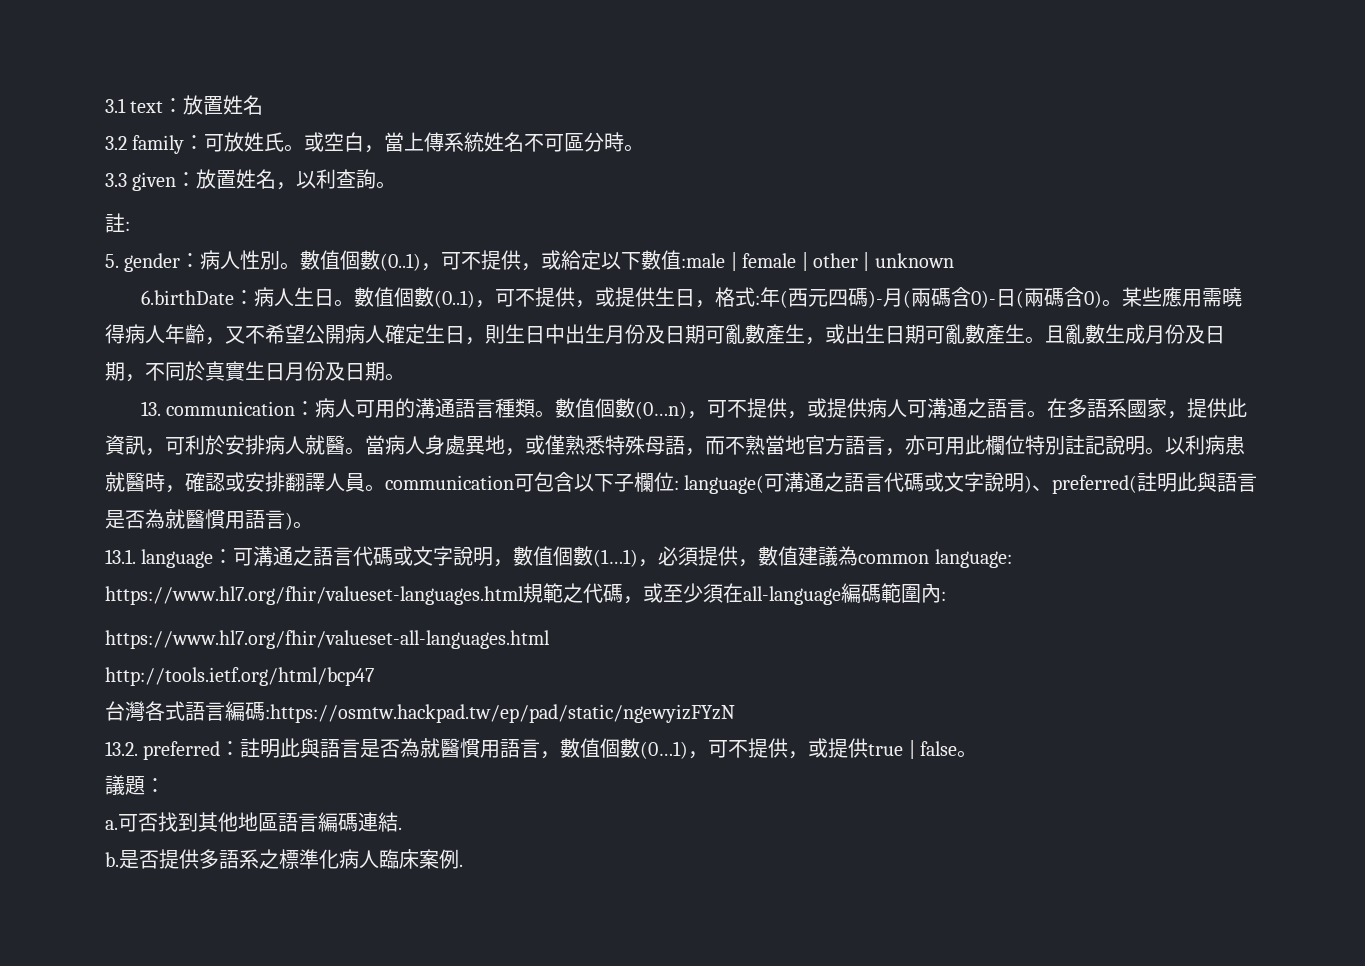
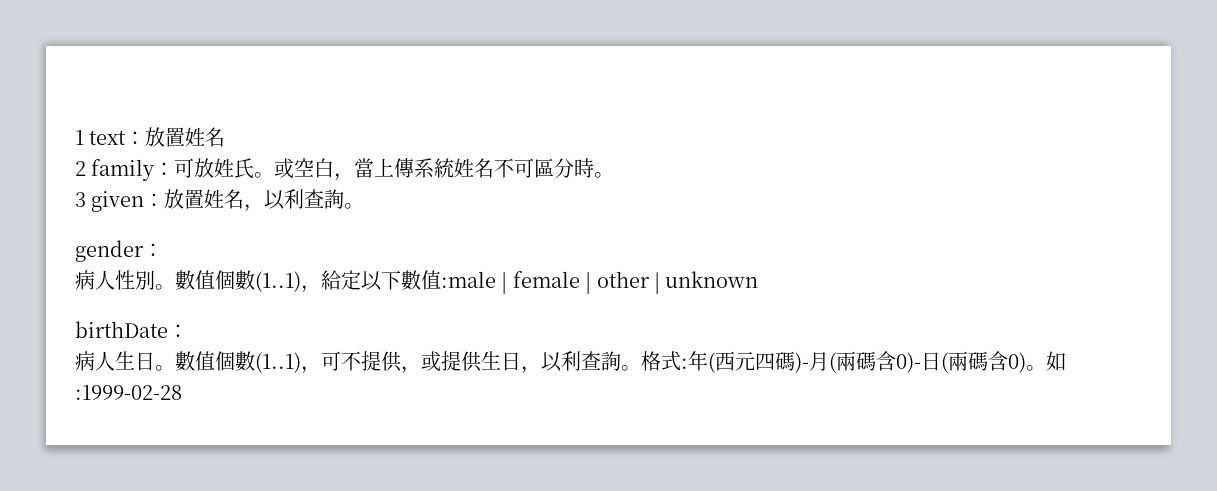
[105,98,126,113] 3.1 -> [75,130,84,145] 1
[105,136,127,150] 3.2 -> [75,161,86,176] 2
[105,173,127,187] 3.3 -> [75,192,86,207] 3
[105,213,130,233] [105,253,201,272] 註: // 5. gender： -> [75,240,163,262] gender： //
[380,250,562,271] (0..1)，可不提供，或 -> [255,271,321,293] (1..1)，
[140,290,254,305] 6.birthDate： -> [75,321,188,338] birthDate： //
[433,290,475,308] (0..1) -> [255,352,301,373] (1..1)
(715, 304) none -> [541,351,641,372] 以利查詢。
[1121,287,1242,307] [105,324,1225,345] [105,361,405,382] [140,398,1248,419] [105,435,1245,456] [105,472,1258,494] [105,509,313,530] [105,546,1012,568] [105,583,946,605] [105,630,550,649] [105,667,374,686] [105,701,735,723] [105,738,978,760] [105,775,165,795] [105,812,402,832] [105,849,463,869] 某些應用需曉得病人年齡，又不希望公開病人確定生日，則生日中出生月份及日期可亂數產生，或出生日期可亂數產生。且亂數生成月份及日期，不同於真實生日月份及日期。 // 13. communication：病人可用的溝通語言種類。數值個數(0…n)，可不提供，或提供病人可溝通之語言。在多語系國家，提供此資訊，可利於安排病人就醫。當病人身處異地，或僅熟悉特殊母語，而不熟當地官方語言，亦可用此欄位特別註記說明。以利病患就醫時，確認或安排翻譯人員。communication可包含以下子欄位: language(可溝通之語言代碼或文字說明)、preferred(註明此與語言是否為就醫慣用語言)。 // 13.1. language：可溝通之語言代碼或文字說明，數值個數(1…1)，必須提供，數值建議為common language: https://www.hl7.org/fhir/valueset-languages.html規範之代碼，或至少須在all-language編碼範圍內: // https://www.hl7.org/fhir/valueset-all-languages.html // http://tools.ietf.org/html/bcp47 // 台灣各式語言編碼:https://osmtw.hackpad.tw/ep/pad/static/ngewyizFYzN // 13.2. preferred：註明此與語言是否為就醫慣用語言，數值個數(0…1)，可不提供，或提供true | false。 // 議題： // a.可否找到其他地區語言編碼連結. // b.是否提供多語系之標準化病人臨床案例. -> [1046,351,1066,371] [75,385,182,400] 如:1999-02-28

